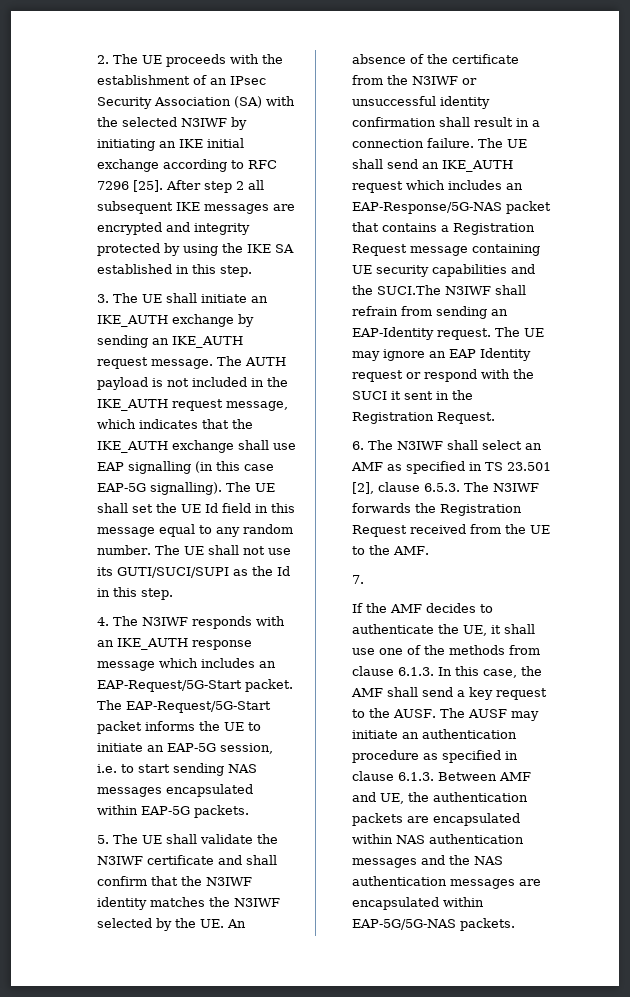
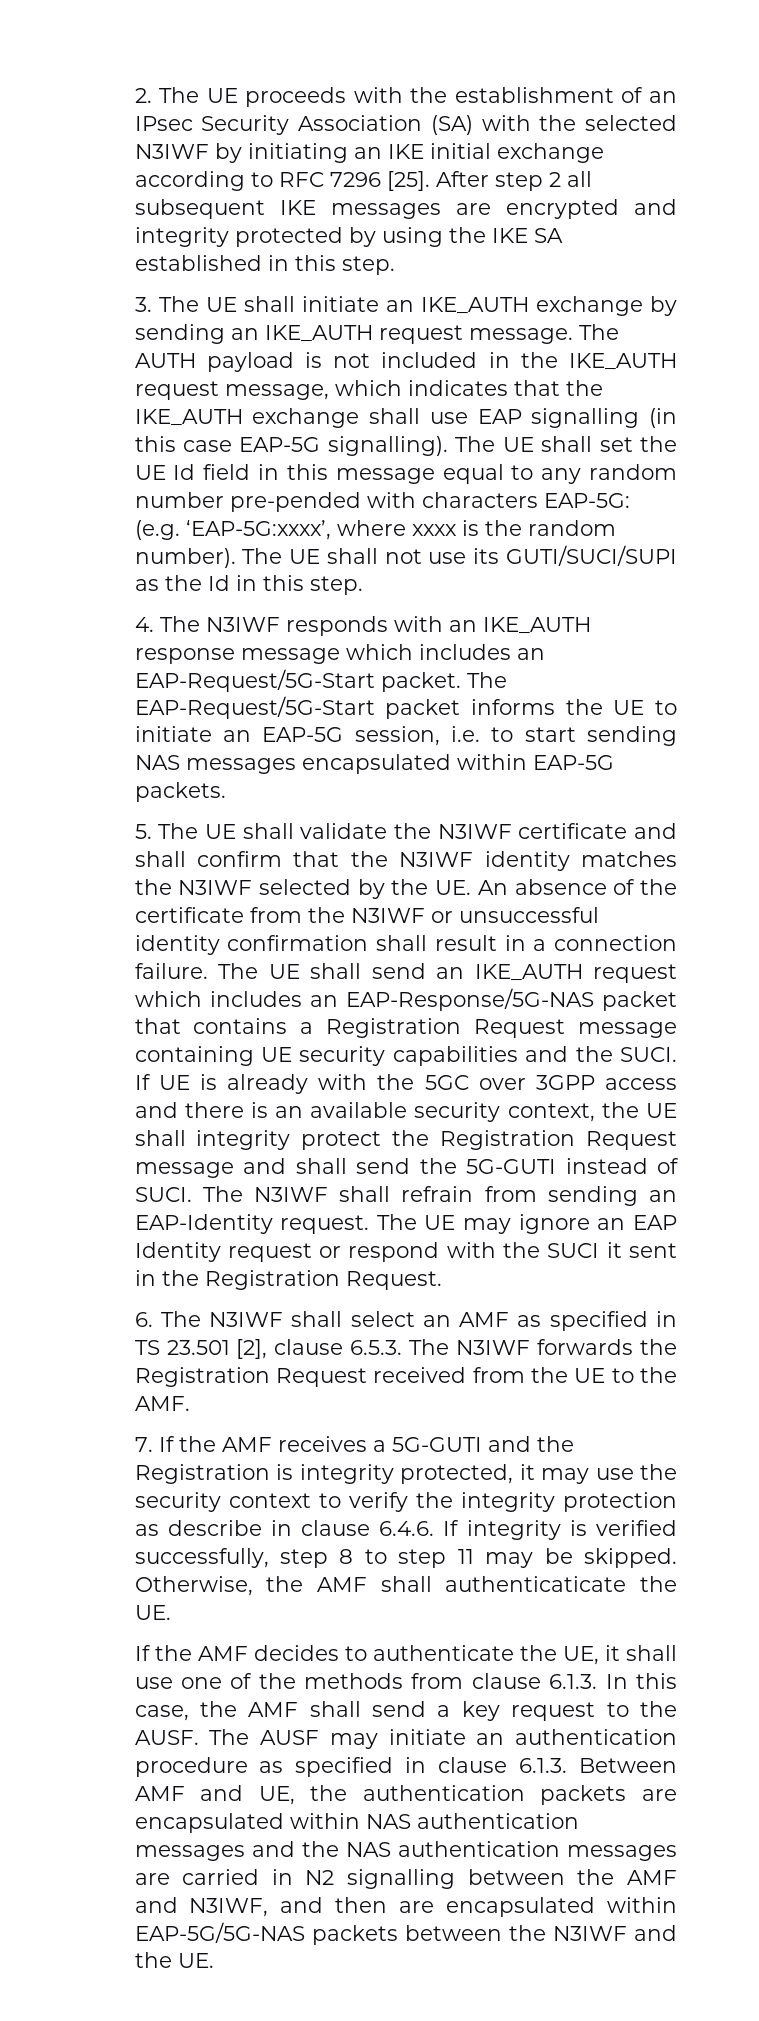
[97,545,152,555] number. -> [134,492,630,512] [134,520,616,540] [134,548,236,568] number pre-pended with characters EAP-5G: (e.g. ‘EAP-5G:xxxx’, where xxxx is the random number).
[377,285,442,295] SUCI.The -> [620,1047,677,1062] [134,1074,678,1094] [134,1102,677,1122] [134,1130,677,1150] [134,1158,679,1178] [134,1186,243,1202] SUCI. If UE is already with the 5GC over 3GPP access and there is an available security context, the UE shall integrity protect the Registration Request message and shall send the 5G-GUTI instead of SUCI. The
(365, 579) none -> [158,1436,574,1452] [134,1464,677,1484] [134,1492,677,1512] [134,1520,678,1540] [134,1548,678,1568] [134,1576,678,1596] [134,1605,171,1620] If the AMF receives a 5G-GUTI and the Registration is integrity protected, it may use the security context to verify the integrity protection as describe in clause 6.4.6. If integrity is verified successfully, step 8 to step 11 may be skipped. Otherwise, the AMF shall authenticaticate the UE.
[352,897,485,910] [352,918,516,931] encapsulated within EAP-5G/5G-NAS packets. -> [182,1869,677,1889] [134,1897,677,1917] [134,1922,677,1945] [134,1952,214,1968] carried in N2 signalling between the AMF and N3IWF, and then are encapsulated within EAP-5G/5G-NAS packets between the N3IWF and the UE.

